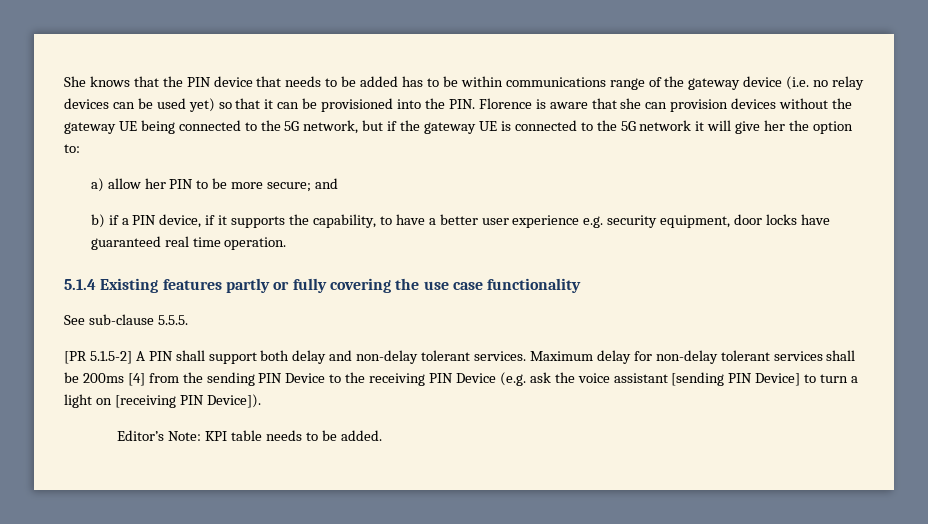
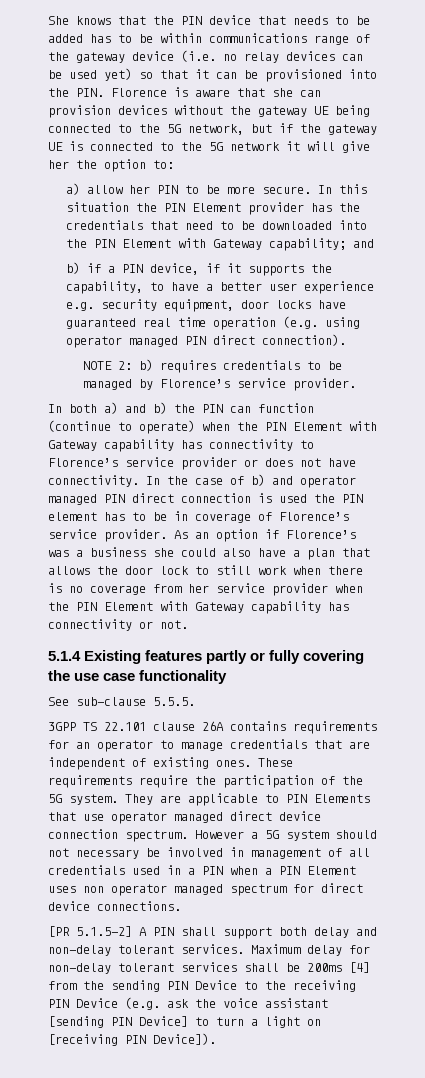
[267,182,312,192] secure; -> [261,184,367,194] [65,202,360,215] [65,220,367,230] [65,238,346,251] secure. In this situation the PIN Element provider has the credentials that need to be downloaded into the PIN Element with Gateway capability;
[224,237,287,250] operation. -> [212,316,360,330] [65,334,346,348] [83,359,343,373] [83,378,357,391] [48,402,314,414] [48,420,377,434] [48,439,314,452] [48,457,356,470] [48,474,356,488] [48,493,363,505] [48,511,349,523] [48,529,356,542] [48,547,370,560] [48,565,363,575] [48,583,363,596] [48,601,349,614] [48,619,188,631] operation (e.g. using operator managed PIN direct connection). // NOTE 2: b) requires credentials to be managed by Florence’s service provider. // In both a) and b) the PIN can function (continue to operate) when the PIN Element with Gateway capability has connectivity to Florence’s service provider or does not have connectivity. In the case of b) and operator managed PIN direct connection is used the PIN element has to be in coverage of Florence’s service provider. As an option if Florence’s was a business she could also have a plan that allows the door lock to still work when there is no coverage from her service provider when the PIN Element with Gateway capability has connectivity or not.
(188, 320) none -> [48,721,377,734] [48,739,370,752] [48,757,293,770] [48,775,363,788] [48,793,370,806] [48,811,321,824] [48,829,377,842] [48,847,370,859] [48,865,356,875] [48,883,363,896] [48,901,181,911] // 3GPP TS 22.101 clause 26A contains requirements for an operator to manage credentials that are independent of existing ones. These requirements require the participation of the 5G system. They are applicable to PIN Elements that use operator managed direct device connection spectrum. However a 5G system should not necessary be involved in management of all credentials used in a PIN when a PIN Element uses non operator managed spectrum for direct device connections.
[117,430,382,441] // Editor’s Note: KPI table needs to be added. -> (216, 1039) none

